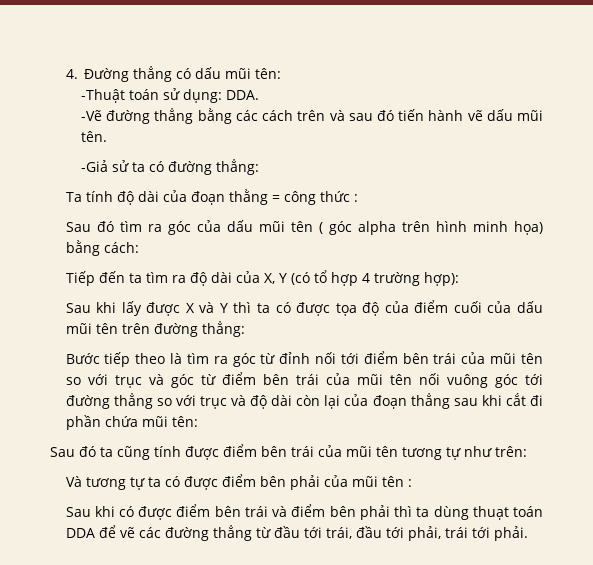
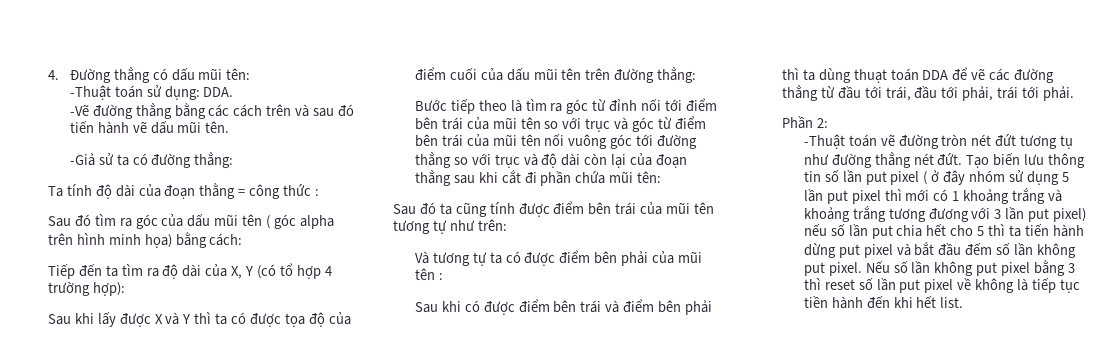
(528, 533) none -> [781,116,828,129] [803,134,1074,149] [803,152,1086,168] [803,170,1069,185] [803,188,1062,204] [803,206,1087,222] [803,224,1084,239] [803,242,1076,258] [803,260,1075,276] [803,278,1080,293] [803,296,964,309] // Phần 2: // -Thuật toán vẽ đường tròn nét đứt tương tụ như đường thẳng nét đứt. Tạo biến lưu thông tin số lần put pixel ( ở đây nhóm sử dụng 5 lần put pixel thì mới có 1 khoảng trắng và khoảng trắng tương đương với 3 lần put pixel) nếu số lần put chia hết cho 5 thì ta tiến hành dừng put pixel và bắt đầu đếm số lần không put pixel. Nếu số lần không put pixel bằng 3 thì reset số lần put pixel về không là tiếp tục tiền hành đến khi hết list.

